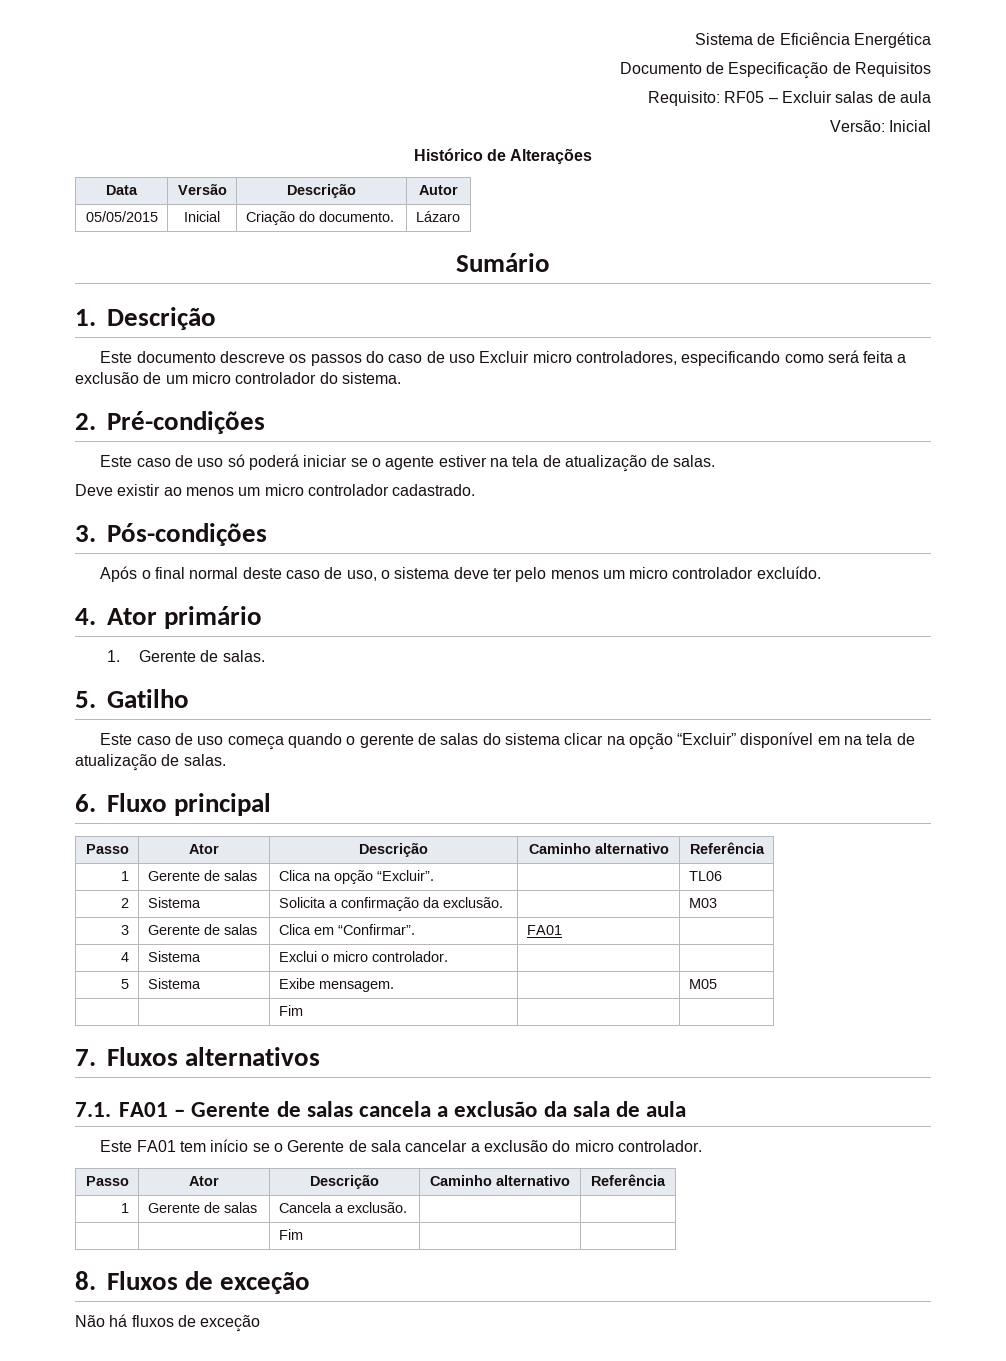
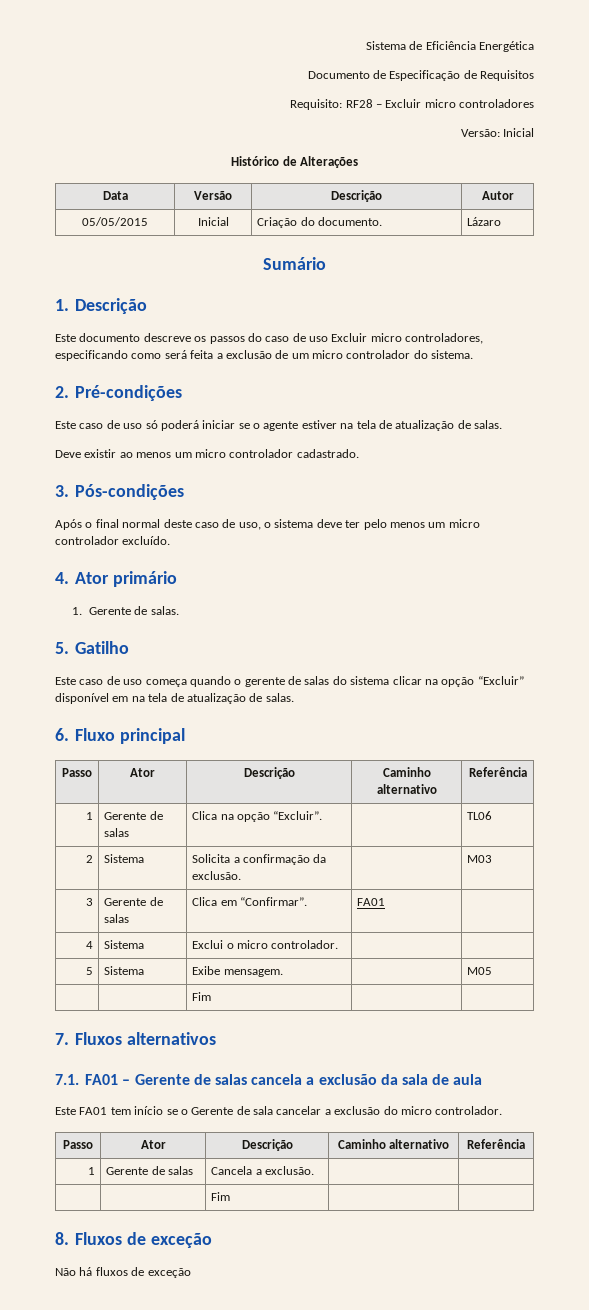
[724,91,765,103] RF05 -> [345,99,373,108] RF28
[835,91,932,103] salas de aula -> [424,99,534,108] micro controladores

